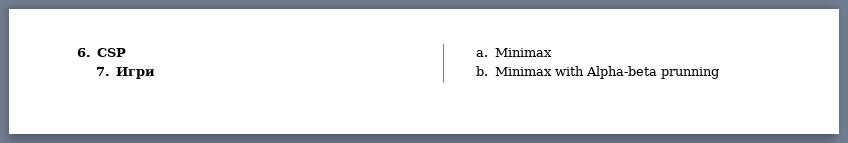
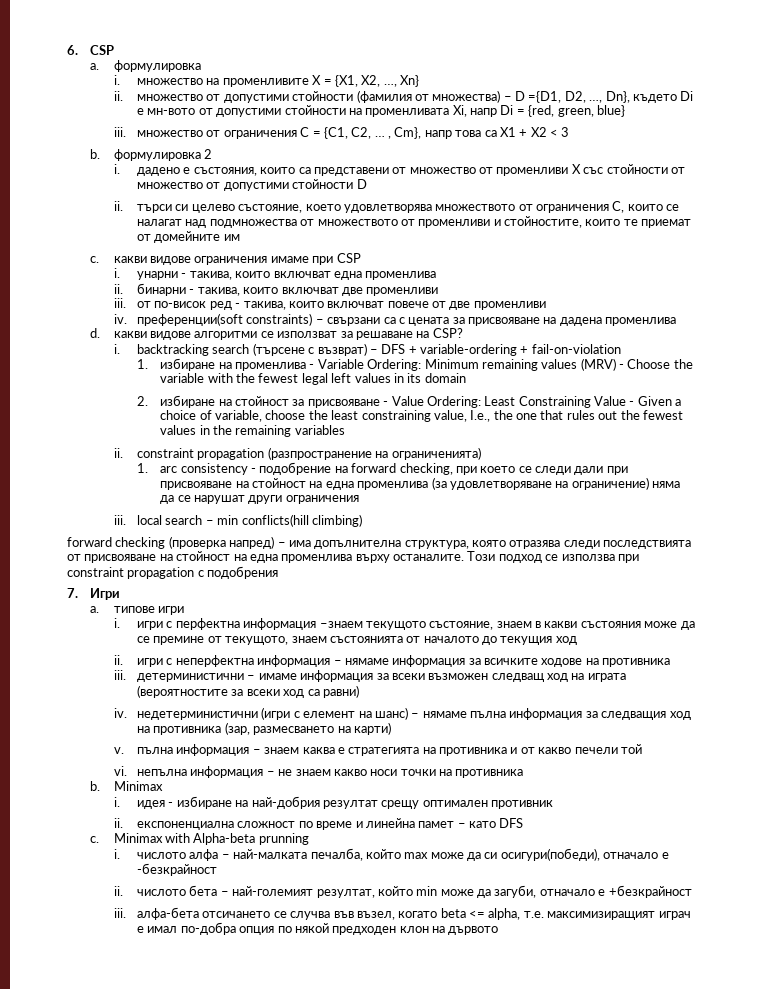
[95,67,156,79] [475,48,552,57] [475,66,719,79] 7. Игри // a. Minimax // b. Minimax with Alpha-beta prunning -> [90,60,201,72] [113,75,419,87] [113,90,694,103] [136,105,625,117] [113,127,570,139] [90,149,213,161] [113,164,685,176] [136,179,367,191] [113,201,680,213] [136,216,692,228] [136,231,240,243] [90,253,361,265] [113,268,437,280] [113,283,439,296] [113,298,546,310] [113,313,677,326] [90,328,463,340] [113,343,621,356] [136,358,693,371] [160,373,466,385] [136,395,682,408] [160,410,683,422] [160,425,345,437] [113,447,481,460] [136,462,628,475] [160,477,681,490] [160,495,359,504] [113,514,362,527] [67,536,692,549] [67,551,639,563] [67,566,279,579] [67,588,121,600] [90,606,185,615] [113,618,695,630] [136,636,577,645] [113,655,671,667] [113,670,626,682] [136,685,359,698] [113,707,691,720] [136,722,391,735] [113,744,642,756] [113,766,524,778] [90,781,163,791] [113,796,553,809] [113,818,524,830] [90,833,309,845] [113,848,669,861] [136,863,217,876] [113,885,692,898] [113,907,691,920] [136,922,499,935] a. формулировка // i. множество на променливите X = {X1, X2, …, Xn} // ii. множество от допустими стойности (фамилия от множества) – D ={D1, D2, …, Dn}, където Di е мн-вото от допустими стойности на променливата Xi, напр Di = {red, green, blue} // iii. множество от ограничения C = {C1, C2, … , Cm}, напр това са X1 + X2 < 3 // b. формулировка 2 // i. дадено е състояния, които са представени от множество от променливи Х със стойности от множество от допустими стойности D // ii. търси си целево състояние, което удовлетворява множеството от ограничения C, които се налагат над подмножества от множеството от променливи и стойностите, които те приемат от домейните им // c. какви видове ограничения имаме при CSP // i. унарни - такива, които включват една променлива // ii. бинарни - такива, които включват две променливи // iii. от по-висок ред - такива, които включват повече от две променливи // iv. преференции(soft constraints) – свързани са с цената за присвояване на дадена променлива // d. какви видове алгоритми се използват за решаване на CSP? // i. backtracking search (търсене с възврат) – DFS + variable-ordering + fail-on-violation // 1. избиране на променлива - Variable Ordering: Minimum remaining values (MRV) - Choose the variable with the fewest legal left values in its domain // 2. избиране на стойност за присвояване - Value Ordering: Least Constraining Value - Given a choice of variable, choose the least constraining value, I.e., the one that rules out the fewest values in the remaining variables // ii. constraint propagation (разпространение на ограниченията) // 1. arc consistency - подобрение на forward checking, при което се следи дали при присвояване на стойност на една променлива (за удовлетворяване на ограничение) няма да се нарушат други ограничения // iii. local search – min conflicts(hill climbing) // forward checking (проверка напред) – има допълнителна структура, която отразява следи последствията от присвояване на стойност на една променлива върху останалите. Този подход се използва при constraint propagation с подобрения // 7. Игри // a. типове игри // i. игри с перфектна информация –знаем текущото състояние, знаем в какви състояния може да се премине от текущото, знаем състоянията от началото до текущия ход // ii. игри с неперфектна информация – нямаме информация за всичките ходове на противника // iii. детерминистични – имаме информация за всеки възможен следващ ход на играта (вероятностите за всеки ход са равни) // iv. недетерминистични (игри с елемент на шанс) – нямаме пълна информация за следващия ход на противника (зар, размесването на карти) // v. пълна информация – знаем каква е стратегията на противника и от какво печели той // vi. непълна информация – не знаем какво носи точки на противника // b. Minimax // i. идея - избиране на най-добрия резултат срещу оптимален противник // ii. експоненциална сложност по време и линейна памет – като DFS // c. Minimax with Alpha-beta prunning // i. числото алфа – най-малката печалба, който max може да си осигури(победи), отначало е -безкрайност // ii. числото бета – най-големият резултат, който min може да загуби, отначало е +безкрайност // iii. алфа-бета отсичането се случва във възел, когато beta <= alpha, т.е. максимизиращият играч е имал по-добра опция по някой предходен клон на дървото

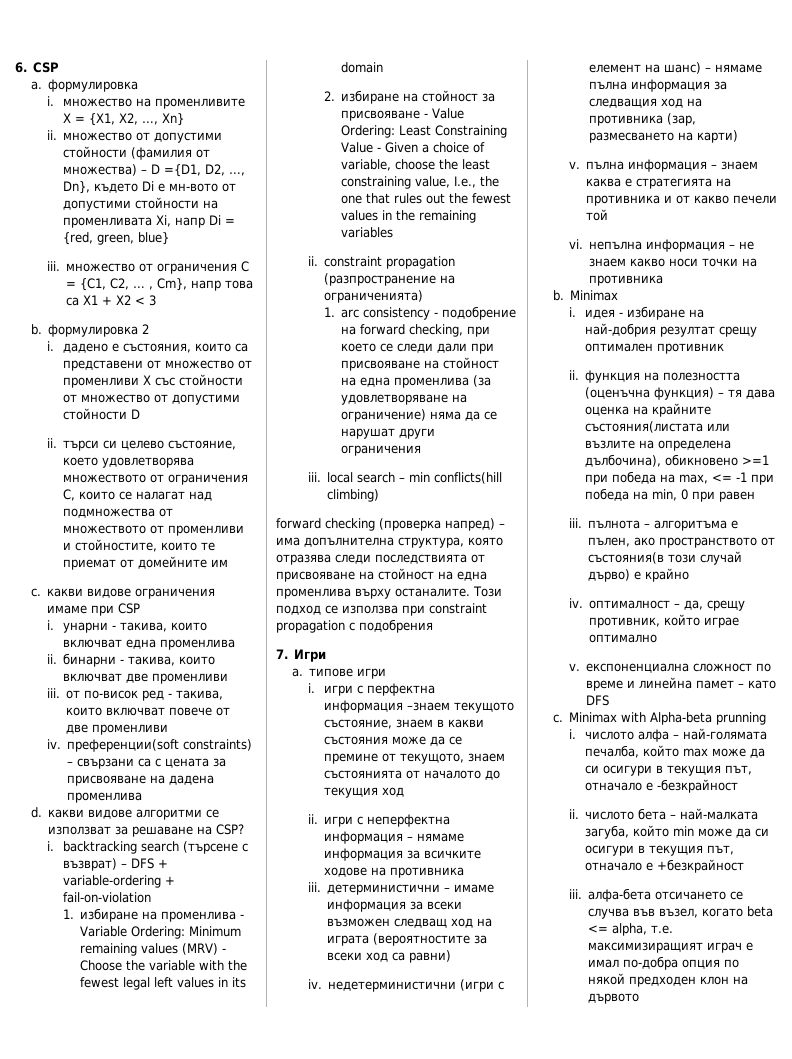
(123, 823) none -> [584,370,740,383] [584,387,775,400] [584,403,711,417] [584,421,730,433] [584,440,731,451] [584,454,769,467] [584,471,774,485] [584,488,755,502] [568,518,738,531] [587,537,775,548] [587,551,742,565] [587,568,689,582] [568,598,745,611] [588,614,739,628] [588,634,657,643] [568,663,580,671] функция на полезността (оценъчна функция) – тя дава оценка на крайните състояния(листата или възлите на определена дълбочина), обикновено >=1 при победа на max, <= -1 при победа на min, 0 при равен // iii. пълнота – алгоритъма е пълен, ако пространството от състояния(в този случай дърво) е крайно // iv. оптималност – да, срещу противник, който играе оптимално // v.
[233,849,308,859] най-малката -> [682,728,767,740] най-голямата
[500,848,600,861] осигури(победи), -> [602,765,752,776] осигури в текущия път,
[232,886,375,898] най-големият резултат, -> [679,808,758,820] [584,825,629,839] най-малката загуба,
[494,885,537,898] загуби, -> [754,828,769,837] [584,845,734,856] си осигури в текущия път,

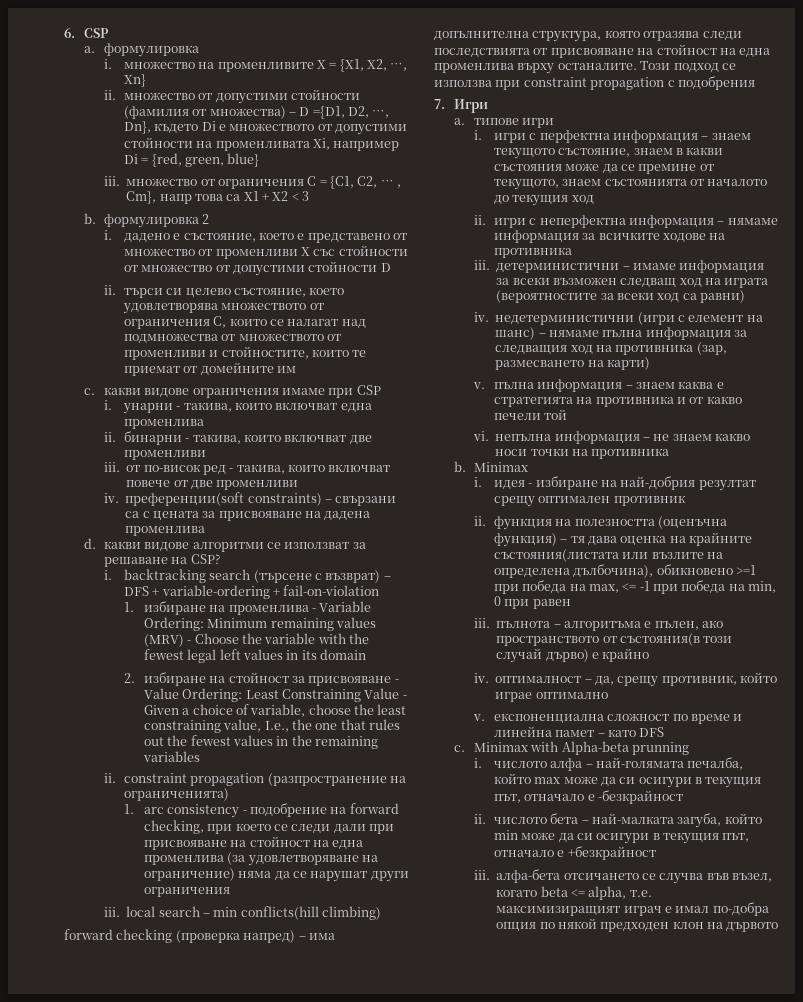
[168,183,218,192] мн-вото -> [229,123,315,131] множеството
[174,217,205,228] напр -> [333,141,400,151] например
[122,343,248,353] [62,360,143,371] състояния, които са представени -> [183,232,390,243] състояние, коeто e представено
[406,702,450,711] –знаем -> [701,133,751,140] – знаем

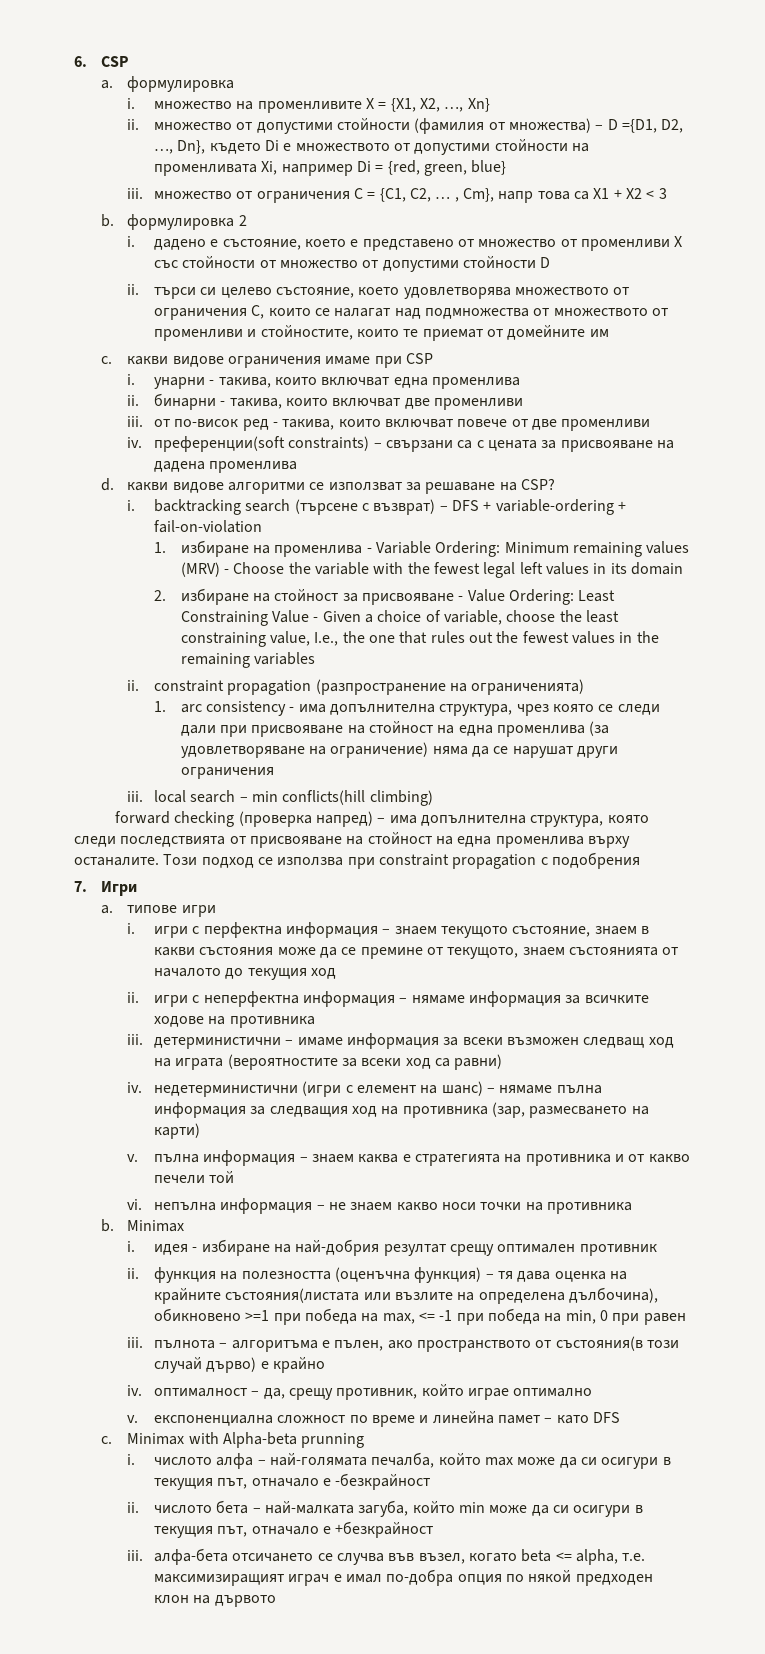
[249,803,399,817] [143,820,271,834] подобрение на forward checking, при което -> [298,704,595,716] има допълнителна структура, чрез която
[643,31,700,41] отразява -> (649, 819) none

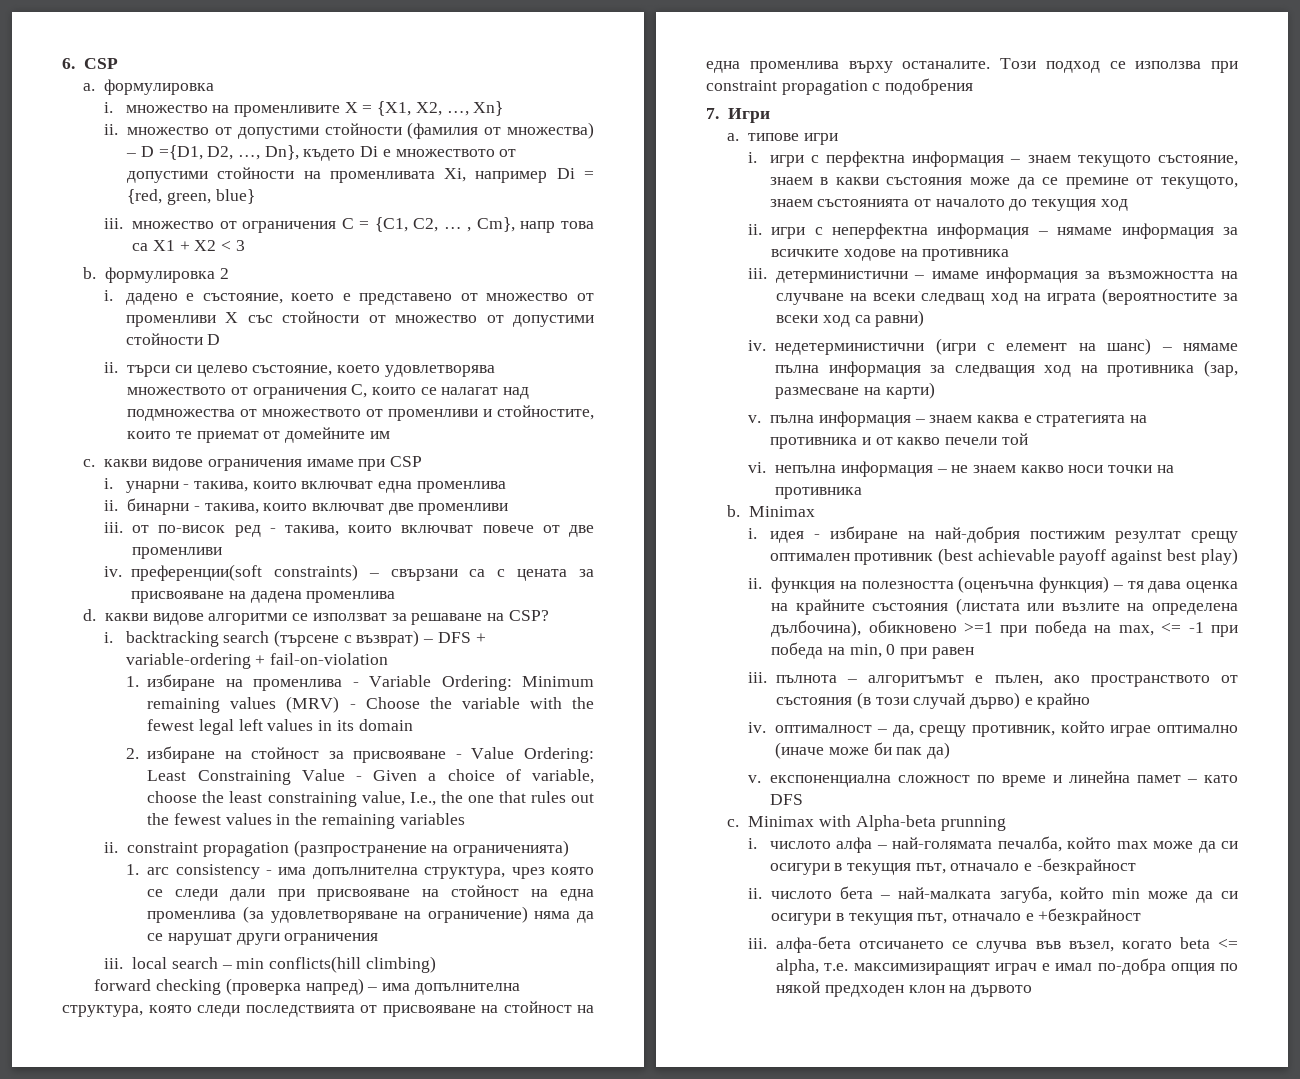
[462,1037,580,1045] всеки възможен -> [1107,271,1238,279] [776,293,916,305] възможността на случване на всеки
[529,1106,628,1118] размесването -> [775,387,860,399] размесване
(380, 1247) none -> [1029,531,1105,539] постижим
(657, 1250) none -> [937,548,1238,565] (best achievable payoff against best play)
[225,1288,360,1303] състояния(листата -> [872,598,1020,615] състояния (листата
[231,1340,318,1352] алгоритъма -> [868,675,965,687] алгоритъмът
[555,1336,643,1351] състояния(в -> [776,692,871,709] състояния (в
(593, 1392) none -> [775,742,951,759] (иначе може би пак да)

